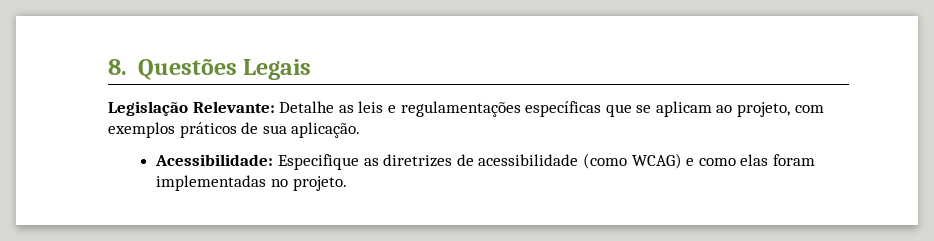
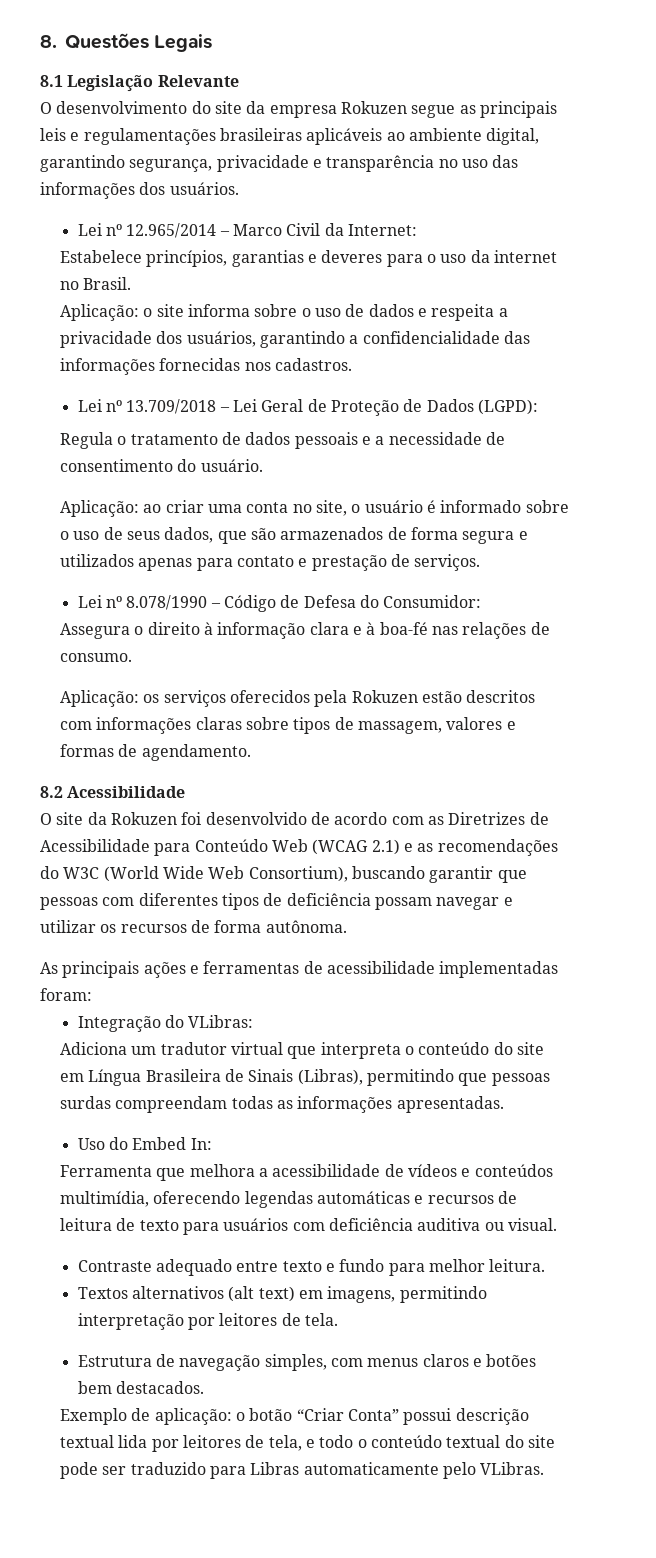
[108,101,824,117] [108,122,361,138] [155,153,815,170] [156,175,347,191] Legislação Relevante: Detalhe as leis e regulamentações específicas que se aplicam ao projeto, com exemplos práticos de sua aplicação. // Acessibilidade: Especifique as diretrizes de acessibilidade (como WCAG) e como elas foram implementadas no projeto. -> [40,75,239,92] [40,101,557,118] [40,128,540,145] [40,155,519,172] [40,182,239,199] [77,223,417,238] [60,250,557,267] [60,277,132,290] [60,304,508,321] [60,331,530,348] [60,358,352,375] [77,399,538,416] [60,432,505,449] [60,459,263,472] [60,500,569,517] [60,527,528,544] [60,554,481,571] [77,595,482,612] [60,622,550,639] [60,653,133,662] [60,690,536,707] [60,717,516,734] [60,744,251,761] [40,786,186,798] [40,812,549,825] [40,839,558,856] [40,866,527,883] [40,893,513,910] [40,920,347,933] [40,961,559,978] [40,988,92,1001] [77,1015,254,1032] [60,1042,544,1059] [60,1069,550,1086] [60,1096,504,1113] [77,1137,212,1150] [60,1164,553,1181] [60,1191,517,1208] [60,1218,557,1235] [77,1259,546,1276] [77,1286,487,1303] [77,1313,338,1330] [77,1354,537,1371] [77,1381,204,1394] [60,1408,529,1425] [60,1435,555,1452] [60,1462,545,1479] 8.1 Legislação Relevante // O desenvolvimento do site da empresa Rokuzen segue as principais leis e regulamentações brasileiras aplicáveis ao ambiente digital, garantindo segurança, privacidade e transparência no uso das informações dos usuários. // Lei nº 12.965/2014 – Marco Civil da Internet: // Estabelece princípios, garantias e deveres para o uso da internet no Brasil. // Aplicação: o site informa sobre o uso de dados e respeita a privacidade dos usuários, garantindo a confidencialidade das informações fornecidas nos cadastros. // Lei nº 13.709/2018 – Lei Geral de Proteção de Dados (LGPD): // Regula o tratamento de dados pessoais e a necessidade de consentimento do usuário. // Aplicação: ao criar uma conta no site, o usuário é informado sobre o uso de seus dados, que são armazenados de forma segura e utilizados apenas para contato e prestação de serviços. // Lei nº 8.078/1990 – Código de Defesa do Consumidor: // Assegura o direito à informação clara e à boa-fé nas relações de consumo. // Aplicação: os serviços oferecidos pela Rokuzen estão descritos com informações claras sobre tipos de massagem, valores e formas de agendamento. // 8.2 Acessibilidade // O site da Rokuzen foi desenvolvido de acordo com as Diretrizes de Acessibilidade para Conteúdo Web (WCAG 2.1) e as recomendações do W3C (World Wide Web Consortium), buscando garantir que pessoas com diferentes tipos de deficiência possam navegar e utilizar os recursos de forma autônoma. // As principais ações e ferramentas de acessibilidade implementadas foram: // Integração do VLibras: // Adiciona um tradutor virtual que interpreta o conteúdo do site em Língua Brasileira de Sinais (Libras), permitindo que pessoas surdas compreendam todas as informações apresentadas. // Uso do Embed In: // Ferramenta que melhora a acessibilidade de vídeos e conteúdos multimídia, oferecendo legendas automáticas e recursos de leitura de texto para usuários com deficiência auditiva ou visual. // Contraste adequado entre texto e fundo para melhor leitura. // Textos alternativos (alt text) em imagens, permitindo interpretação por leitores de tela. // Estrutura de navegação simples, com menus claros e botões bem destacados. // Exemplo de aplicação: o botão “Criar Conta” possui descrição textual lida por leitores de tela, e todo o conteúdo textual do site pode ser traduzido para Libras automaticamente pelo VLibras.

